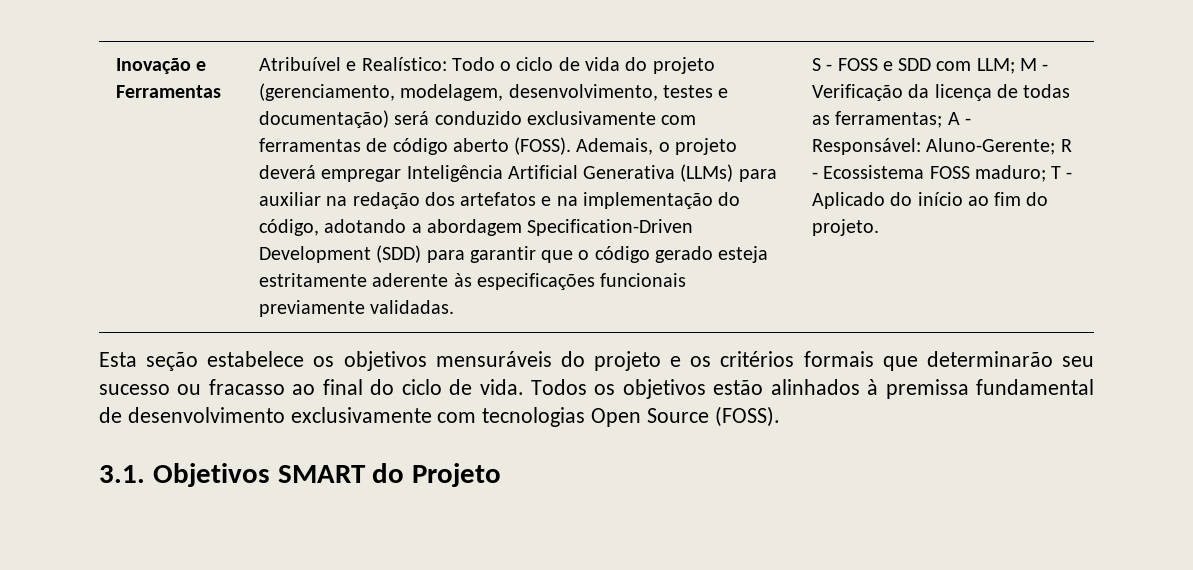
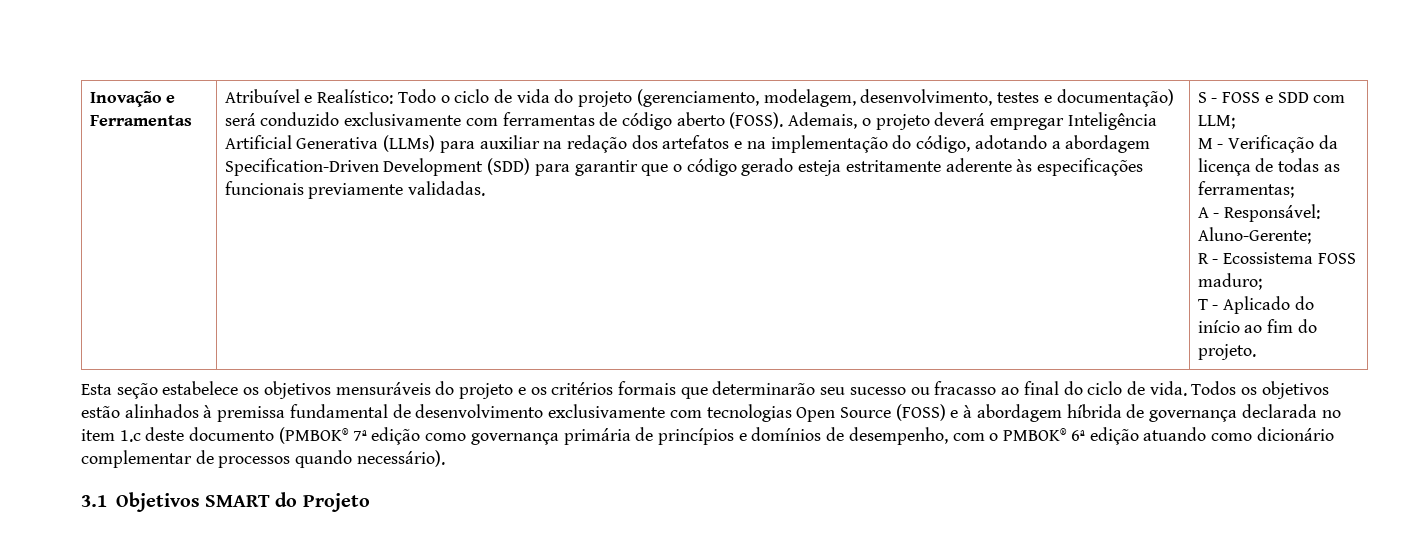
(1015, 66) none -> (1235, 122) //
(943, 119) none -> (1294, 189) //
(1056, 146) none -> (1311, 235) //
(1046, 173) none -> (1262, 281) //
[714,406,780,427] [99,465,145,483] (FOSS). // 3.1. -> [895,404,1341,422] [81,427,1334,445] [81,450,445,468] [81,495,107,507] (FOSS) e à abordagem híbrida de governança declarada no item 1.c deste documento (PMBOK® 7ª edição como governança primária de princípios e domínios de desempenho, com o PMBOK® 6ª edição atuando como dicionário complementar de processos quando necessário). // 3.1

